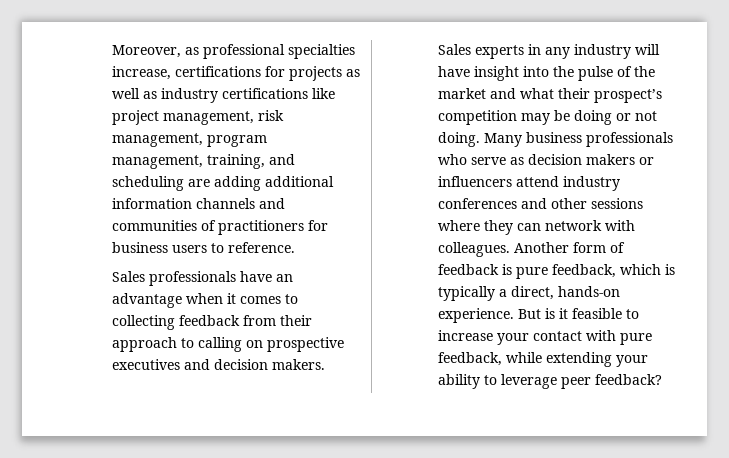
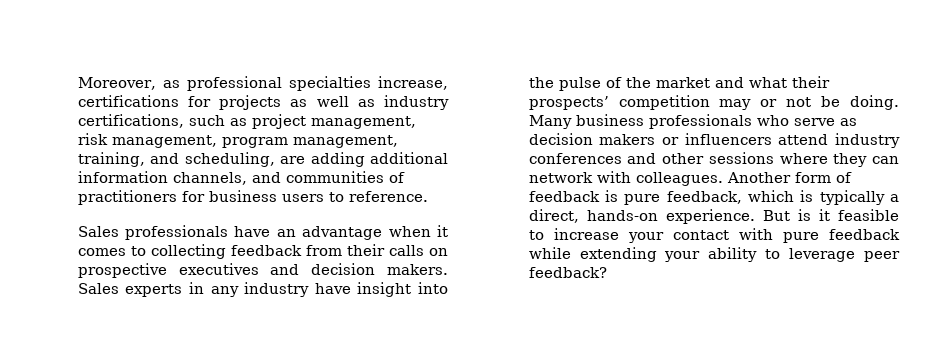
[221,88,335,99] certifications like -> [77,114,247,128] certifications, such as
[111,176,184,191] scheduling -> [184,152,275,167] scheduling,
[195,198,255,209] channels -> [172,172,247,185] channels,
[111,337,242,352] approach to calling -> [388,245,424,256] calls
[634,44,660,55] will -> (310, 289) none
[593,89,662,103] prospect’s -> [528,96,609,110] prospects’
[553,110,612,125] be doing -> (752, 104) none
(657, 116) none -> [821,96,841,107] be
[437,352,502,366] feedback, -> [829,229,900,240] feedback

